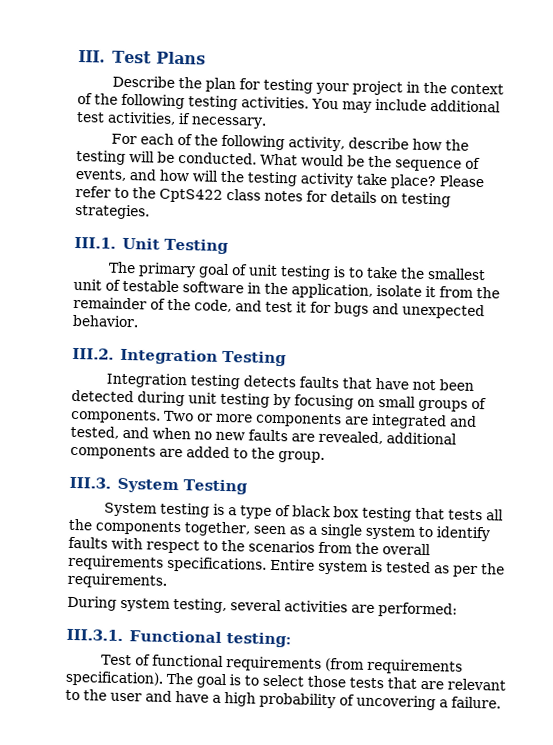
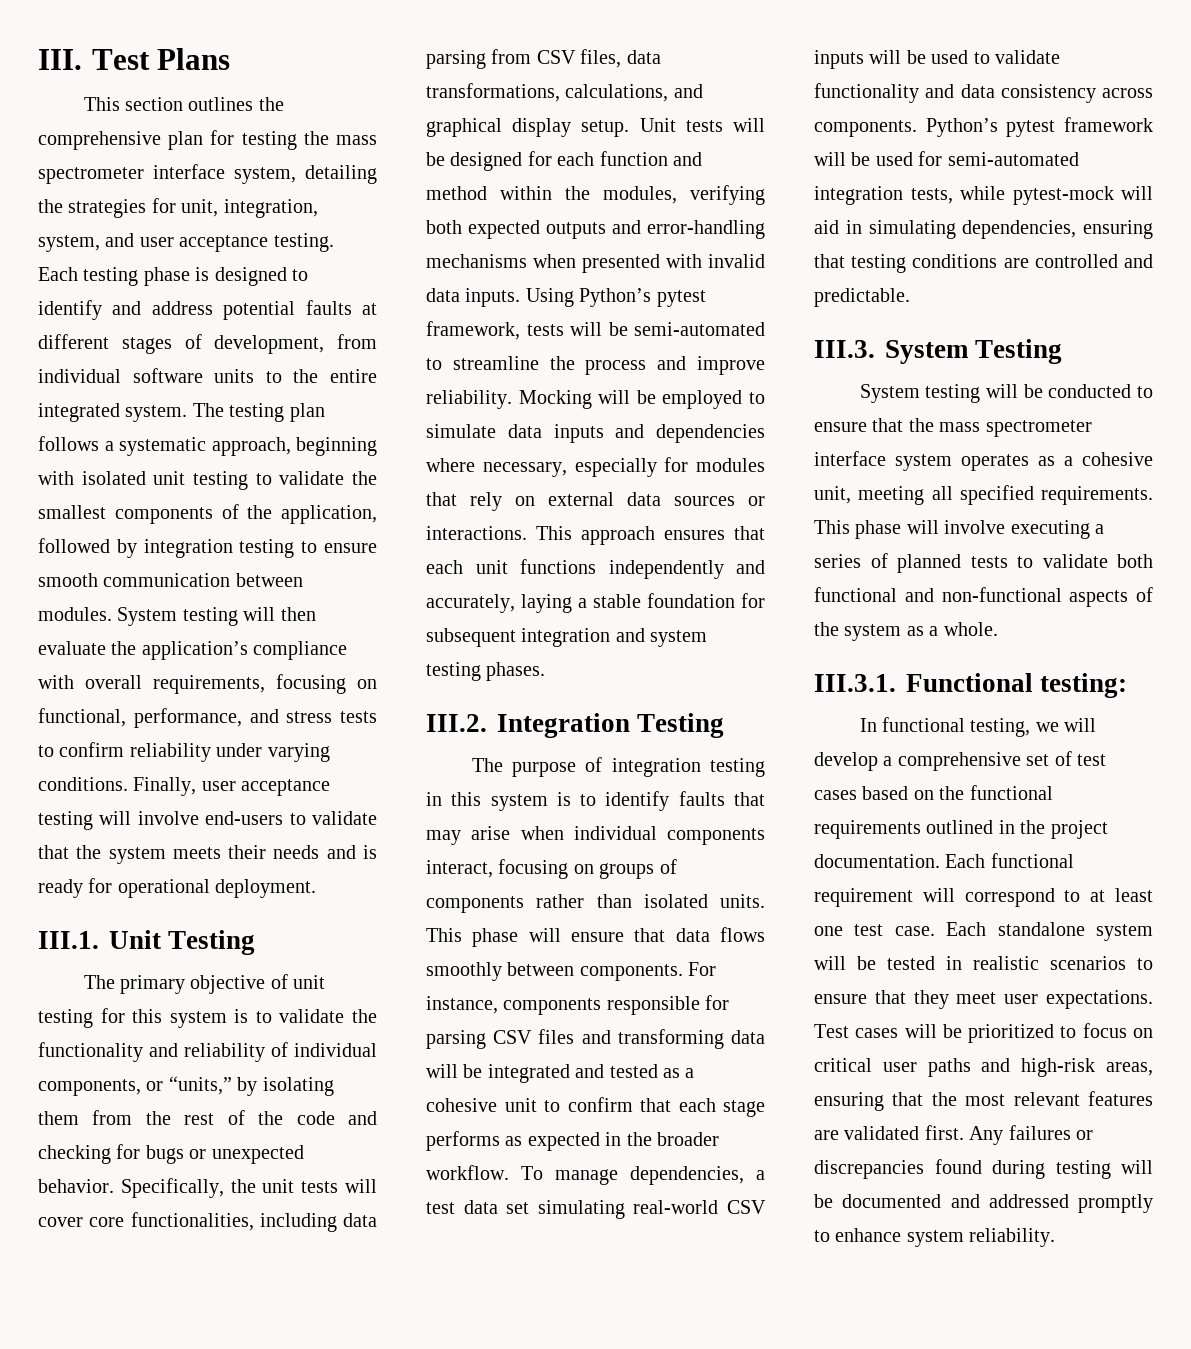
[111,75,504,96] [77,92,501,113] [76,111,267,129] [110,133,469,152] [76,149,481,172] [75,168,484,190] [75,185,451,208] [75,203,150,220] Describe the plan for testing your project in the context of the following testing activities. You may include additional test activities, if necessary. // For each of the following activity, describe how the testing will be conducted. What would be the sequence of events, and how will the testing activity take place? Please refer to the CptS422 class notes for details on testing strategies. -> [83,97,284,111] [38,130,377,150] [38,164,377,184] [38,198,318,218] [38,233,334,252] [38,267,308,286] [38,300,377,320] [38,334,377,354] [38,368,377,383] [38,403,325,422] [38,436,377,456] [38,471,378,490] [38,504,377,524] [38,538,377,558] [38,573,303,587] [38,607,316,626] [38,641,348,660] [38,674,377,694] [38,708,377,728] [38,742,330,762] [38,777,331,796] [38,811,377,830] [38,845,377,864] [38,878,317,898] This section outlines the comprehensive plan for testing the mass spectrometer interface system, detailing the strategies for unit, integration, system, and user acceptance testing. Each testing phase is designed to identify and address potential faults at different stages of development, from individual software units to the entire integrated system. The testing plan follows a systematic approach, beginning with isolated unit testing to validate the smallest components of the application, followed by integration testing to ensure smooth communication between modules. System testing will then evaluate the application’s compliance with overall requirements, focusing on functional, performance, and stress tests to confirm reliability under varying conditions. Finally, user acceptance testing will involve end-users to validate that the system meets their needs and is ready for operational deployment.
[197,263,230,279] goal -> [190,975,266,994] objective
[332,266,486,281] [73,278,500,299] [73,296,307,313] is to take the smallest unit of testable software in the application, isolate it from the remainder of the code, and test it -> [100,1008,377,1028] [38,1042,377,1062] [38,1076,334,1096] [38,1110,377,1125] [38,1145,111,1164] for this system is to validate the functionality and reliability of individual components, or “units,” by isolating them from the rest of the code and checking
[372,302,399,315] and -> [189,1149,207,1159] or
[72,347,287,367] [105,372,474,391] [71,389,416,410] // III.2. Integration Testing // Integration testing detects faults that have not been detected during unit testing by focusing on small -> [120,1178,378,1198] [38,1212,377,1232] [426,49,661,69] [426,83,703,102] [426,118,765,137] [426,151,702,171] [426,185,765,205] [426,220,765,239] [426,254,765,273] [426,288,706,307] [426,321,765,340] [426,356,765,375] [426,390,765,409] [426,424,765,443] [426,457,765,477] [426,492,765,511] [426,526,765,545] [426,559,765,579] [426,593,765,613] [426,628,708,647] [426,662,546,681] [426,713,725,738] [471,757,765,777] [426,791,765,811] [426,826,765,845] [426,859,594,879] Specifically, the unit tests will cover core functionalities, including data parsing from CSV files, data transformations, calculations, and graphical display setup. Unit tests will be designed for each function and method within the modules, verifying both expected outputs and error-handling mechanisms when presented with invalid data inputs. Using Python’s pytest framework, tests will be semi-automated to streamline the process and improve reliability. Mocking will be employed to simulate data inputs and dependencies where necessary, especially for modules that rely on external data sources or interactions. This approach ensures that each unit functions independently and accurately, laying a stable foundation for subsequent integration and system testing phases. // III.2. Integration Testing // The purpose of integration testing in this system is to identify faults that may arise when individual components interact, focusing on
[70,408,477,430] [70,425,457,445] [70,444,325,463] components. Two or more components are integrated and tested, and when no new faults are revealed, additional components are added to the group. -> [426,894,765,913] [426,927,765,947] [426,962,717,981] [426,995,730,1015] [426,1029,765,1049] [426,1064,695,1083] [426,1097,765,1117] [426,1131,719,1151] [426,1165,765,1185] [426,1200,766,1219] [814,50,1060,69] [814,83,1153,103] [814,117,1153,137] [814,151,1079,166] [814,186,1153,205] [814,220,1153,239] [814,254,1153,273] [814,288,910,307] components rather than isolated units. This phase will ensure that data flows smoothly between components. For instance, components responsible for parsing CSV files and transforming data will be integrated and tested as a cohesive unit to confirm that each stage performs as expected in the broader workflow. To manage dependencies, a test data set simulating real-world CSV inputs will be used to validate functionality and data consistency across components. Python’s pytest framework will be used for semi-automated integration tests, while pytest-mock will aid in simulating dependencies, ensuring that testing conditions are controlled and predictable.
[212,503,504,522] [68,518,490,542] [68,536,431,556] [68,554,505,578] [67,572,167,589] [67,595,458,618] [66,628,292,648] [100,654,463,675] [65,670,506,691] [65,689,501,711] is a type of black box testing that tests all the components together, seen as a single system to identify faults with respect to the scenarios from the overall requirements specifications. Entire system is tested as per the requirements. // During system testing, several activities are performed: // III.3.1. Functional testing: // Test of functional requirements (from requirements specification). The goal is to select those tests that are relevant to the user and have a high probability of uncovering a failure. -> [985,384,1153,398] [814,418,1092,437] [814,451,1153,471] [814,485,1153,505] [814,520,1104,539] [814,553,1153,573] [814,587,1153,607] [814,622,998,641] [814,673,1128,698] [859,717,1097,737] [814,751,1106,771] [814,785,1053,800] [814,820,1108,839] [814,853,1074,868] [814,888,1153,907] [814,922,1153,941] [814,956,1153,970] [814,990,1153,1009] [814,1023,1153,1043] [814,1058,1153,1077] [814,1091,1153,1111] [814,1125,1093,1145] [814,1159,1153,1179] [814,1194,1153,1213] [814,1228,1056,1247] will be conducted to ensure that the mass spectrometer interface system operates as a cohesive unit, meeting all specified requirements. This phase will involve executing a series of planned tests to validate both functional and non-functional aspects of the system as a whole. // III.3.1. Functional testing: // In functional testing, we will develop a comprehensive set of test cases based on the functional requirements outlined in the project documentation. Each functional requirement will correspond to at least one test case. Each standalone system will be tested in realistic scenarios to ensure that they meet user expectations. Test cases will be prioritized to focus on critical user paths and high-risk areas, ensuring that the most relevant features are validated first. Any failures or discrepancies found during testing will be documented and addressed promptly to enhance system reliability.

